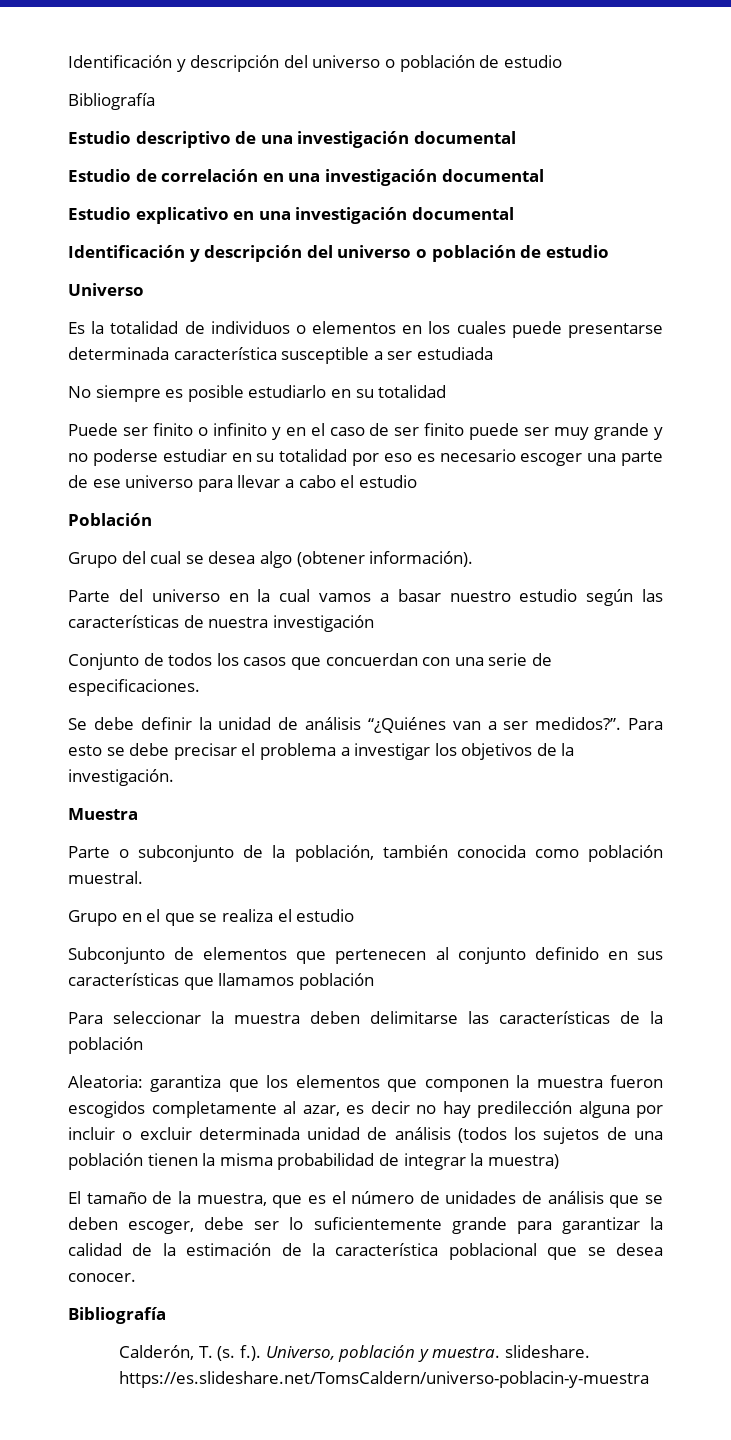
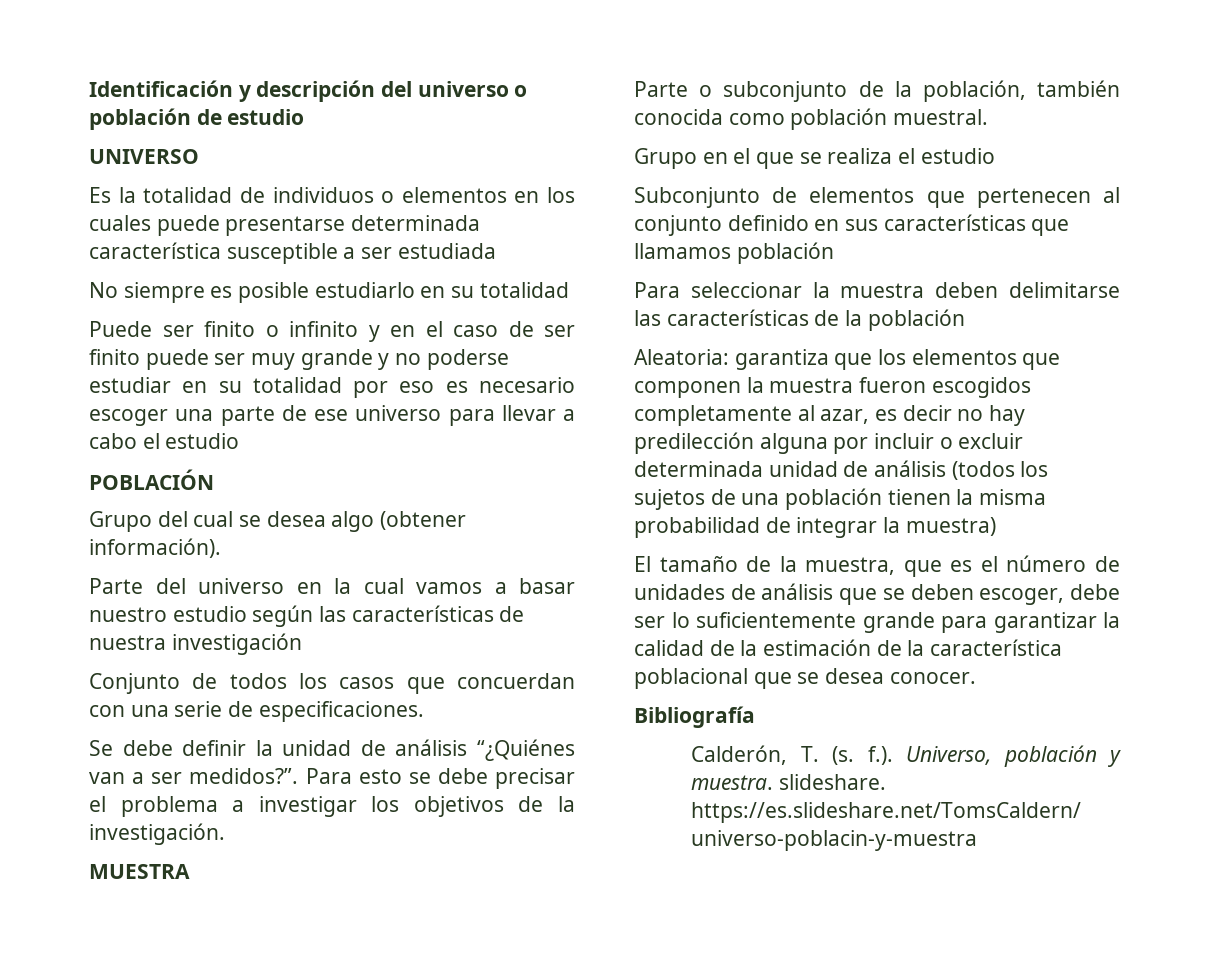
[68,55,562,72] [68,93,155,110] [68,131,516,148] [68,169,544,186] [68,207,514,224] [68,245,609,262] [68,283,144,296] Identificación y descripción del universo o población de estudio // Bibliografía // Estudio descriptivo de una investigación documental // Estudio de correlación en una investigación documental // Estudio explicativo en una investigación documental // Identificación y descripción del universo o población de estudio // Universo -> [89,80,528,102] [89,108,305,130] [89,149,199,164] Identificación y descripción del universo o población de estudio // UNIVERSO
[68,513,152,526] Población -> [89,469,214,490] POBLACIÓN
[68,808,138,820] Muestra -> [89,864,190,879] MUESTRA

